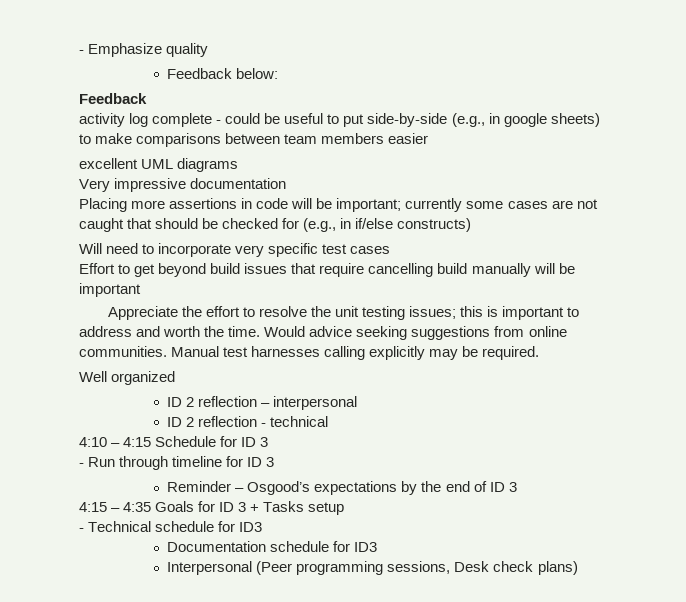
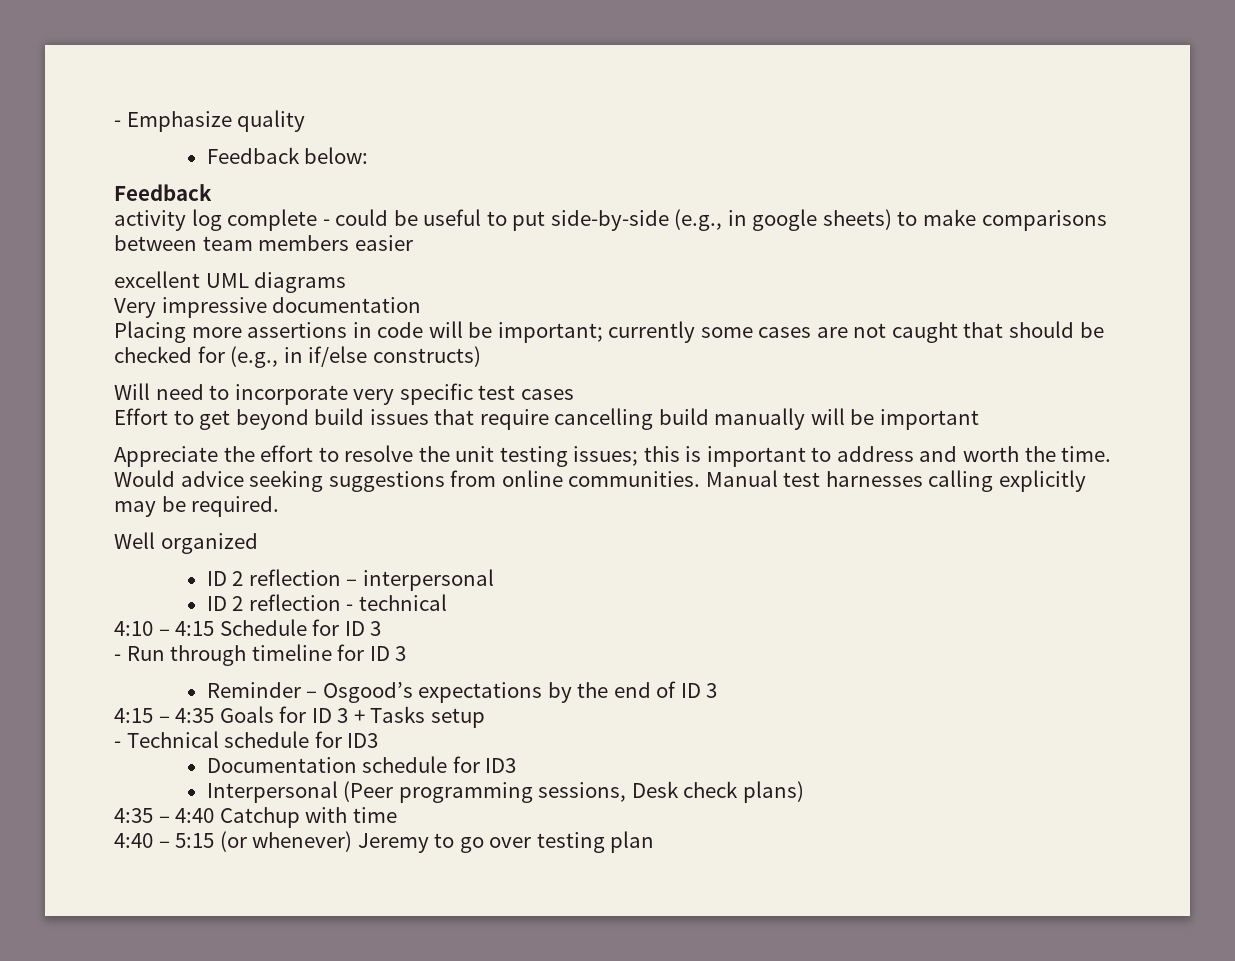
(578, 568) none -> [114,807,397,828] [114,831,655,853] // 4:35 – 4:40 Catchup with time // 4:40 – 5:15 (or whenever) Jeremy to go over testing plan

